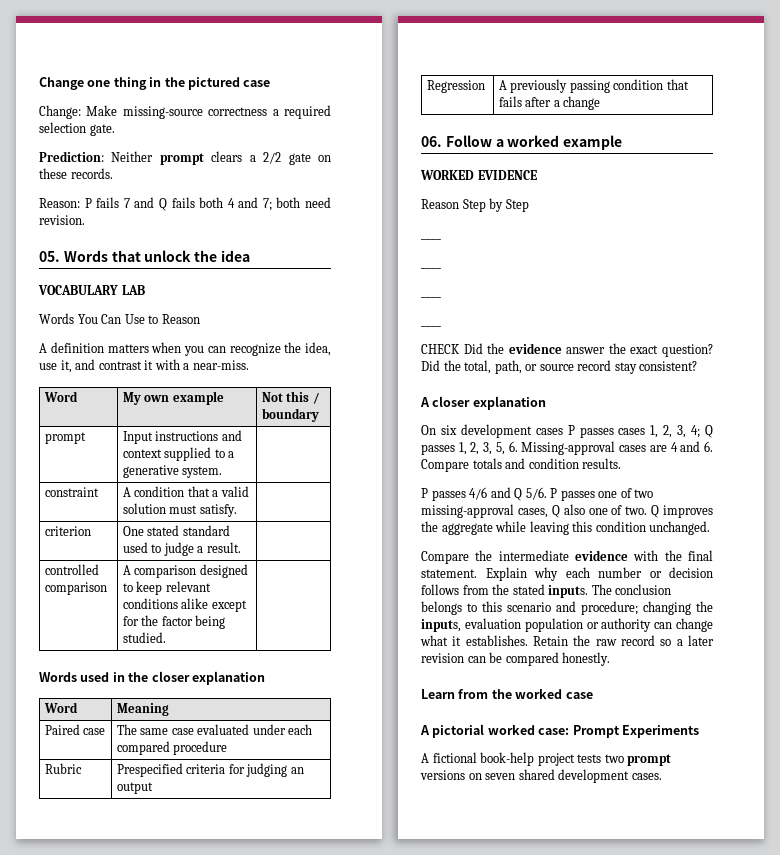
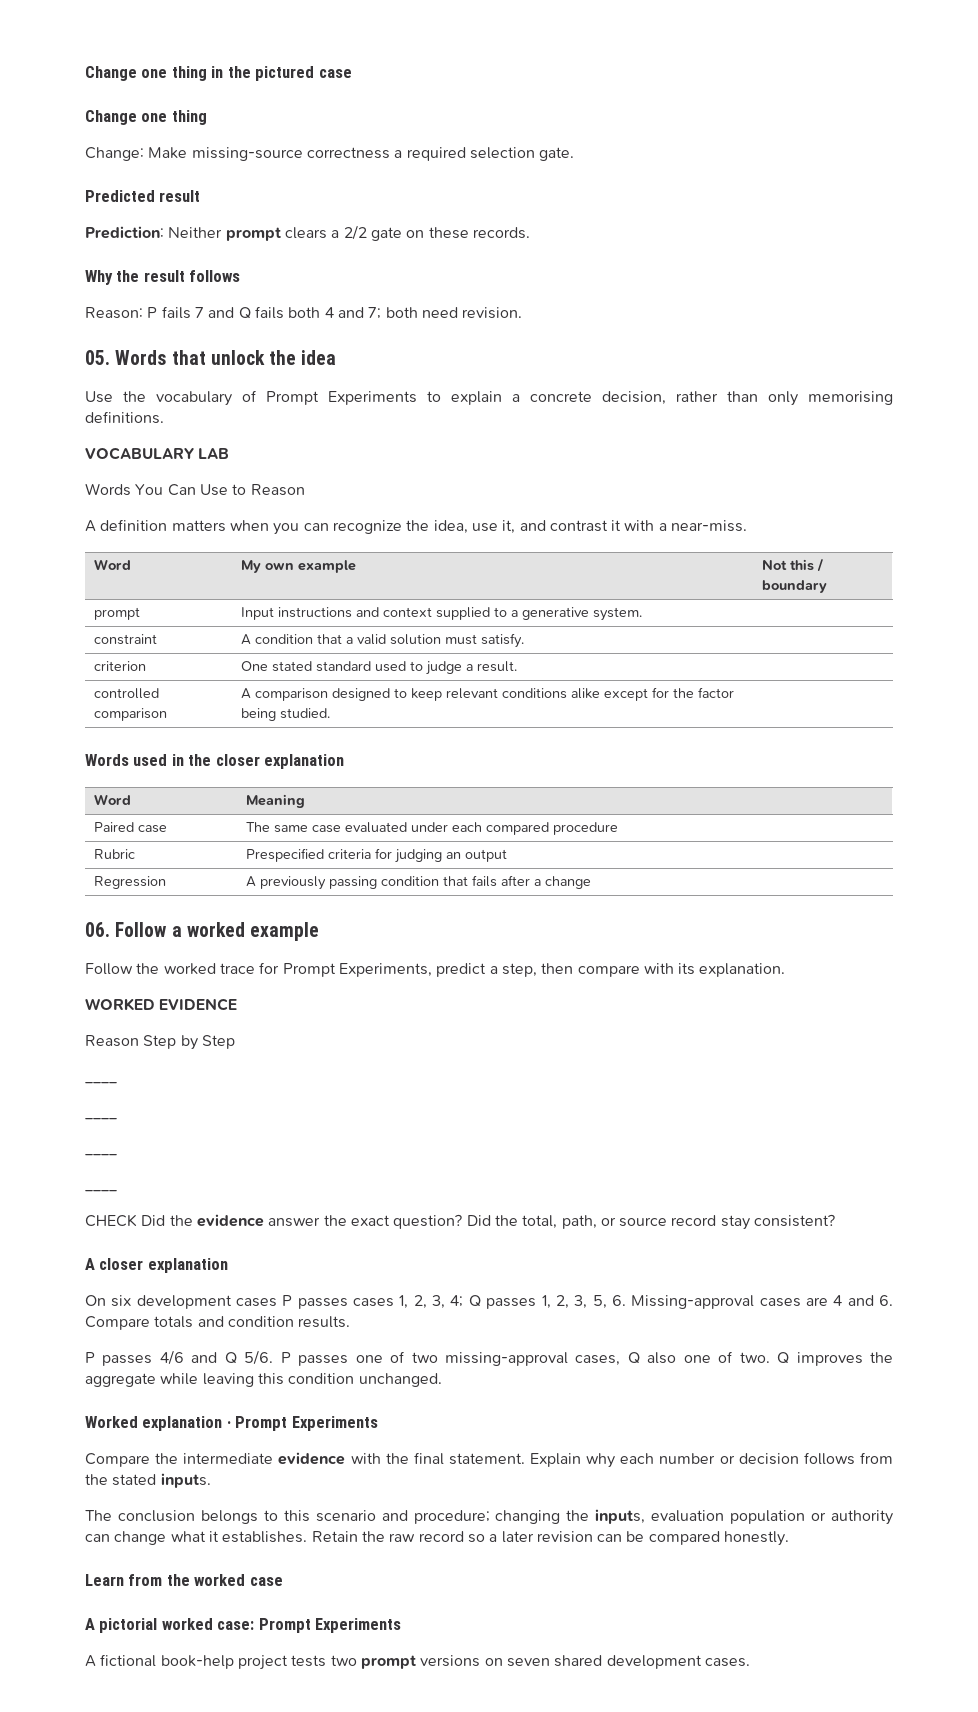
(271, 83) none -> [85,110,207,125] // Change one thing
(115, 130) none -> [85,190,201,202] // Predicted result
(113, 173) none -> [85,270,241,285] // Why the result follows
(250, 256) none -> [85,390,893,406] [85,411,164,424] // Use the vocabulary of Prompt Experiments to explain a concrete decision, rather than only memorising definitions.
(623, 142) none -> [85,962,786,977] // Follow the worked trace for Prompt Experiments, predict a step, then compare with its explanation.
(711, 528) none -> [85,1416,378,1431] // Worked explanation · Prompt Experiments
(589, 591) none -> (211, 1480) //

